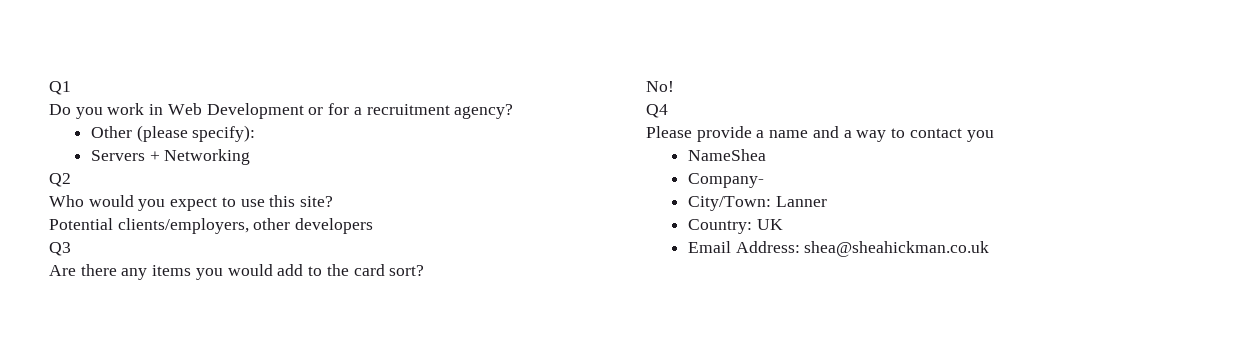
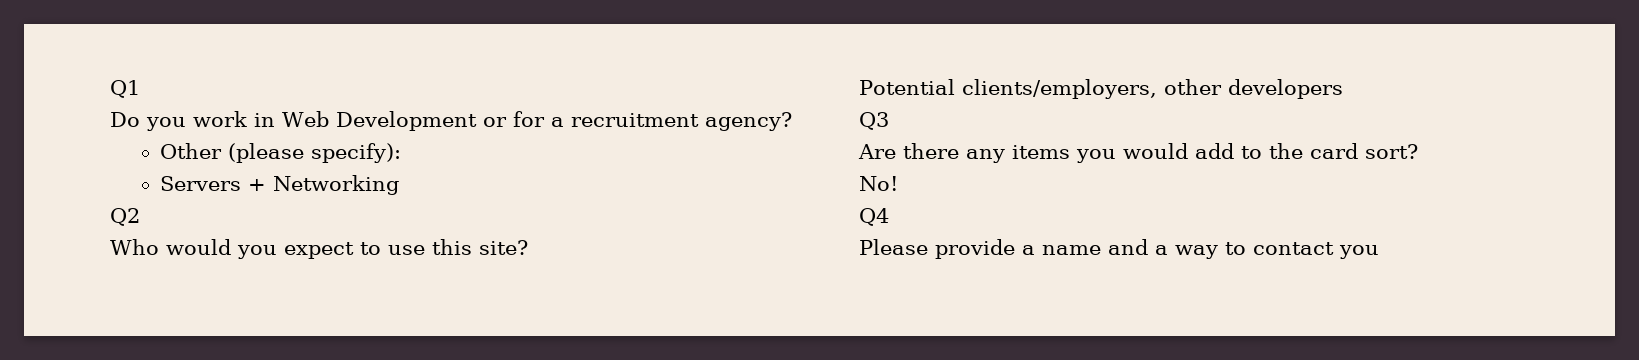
[687,149,766,161] [687,173,764,188] [687,196,827,211] [687,219,783,234] [687,241,990,257] // NameShea // Company- // City/Town: Lanner // Country: UK // Email Address: shea@sheahickman.co.uk -> (1379, 252) none

